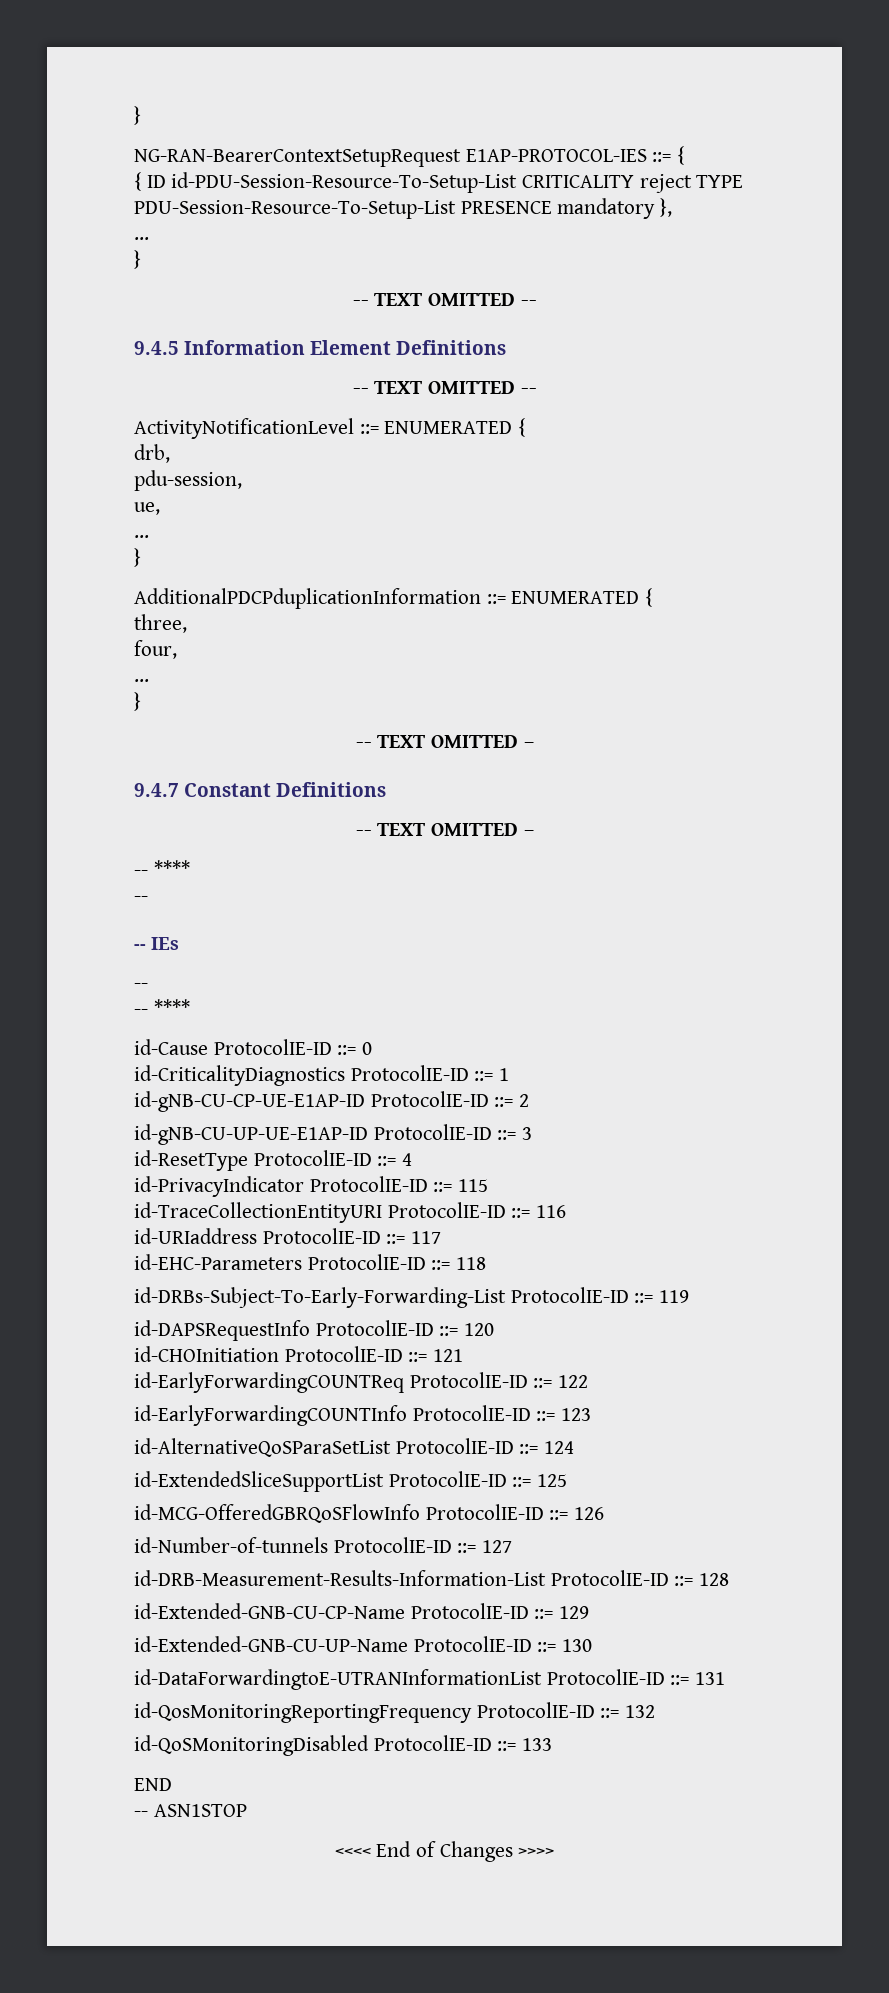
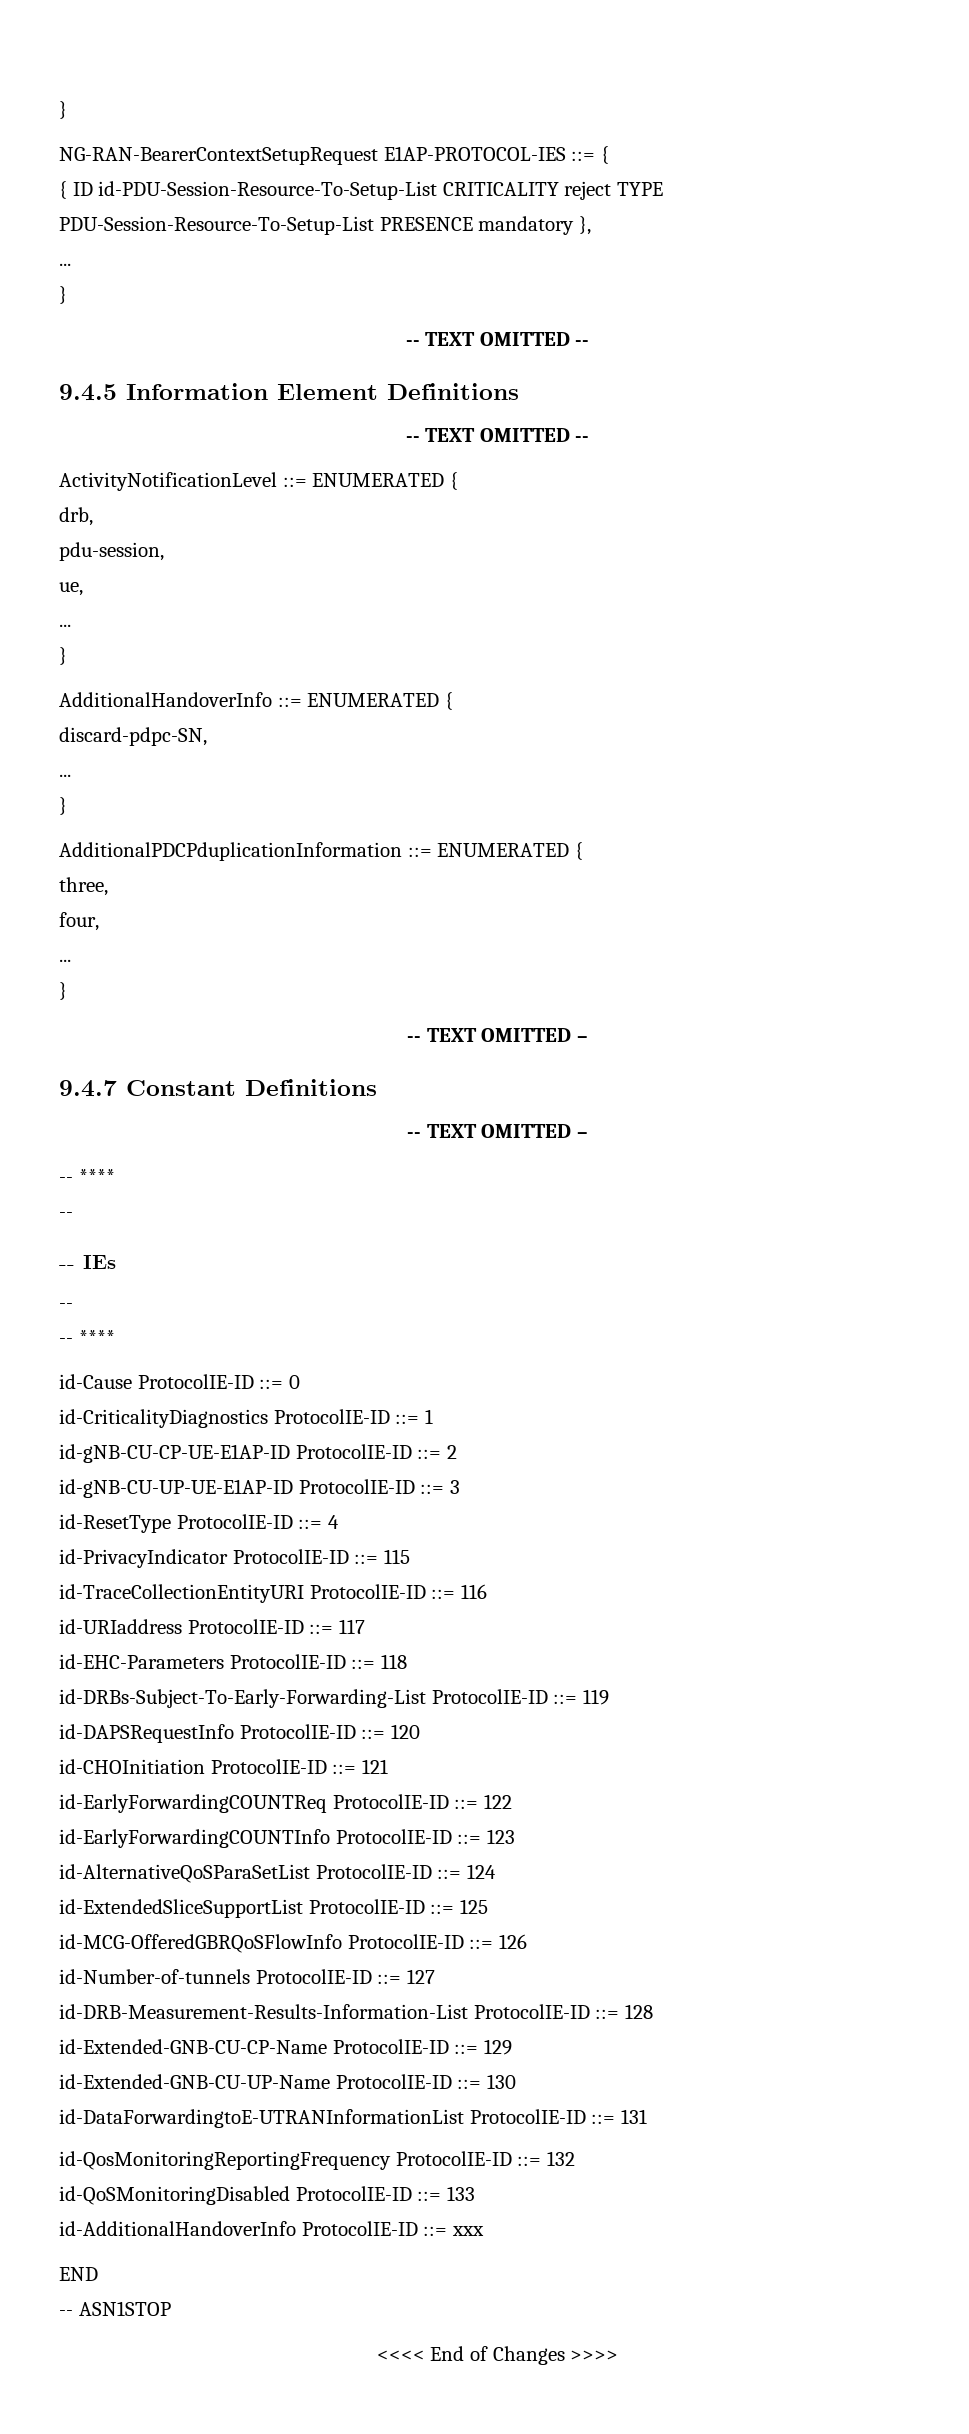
(141, 557) none -> [59,692,453,710] [59,727,207,746] [59,774,71,777] [59,797,67,815] // AdditionalHandoverInfo ::= ENUMERATED { // discard-pdpc-SN, // ... // }
(553, 1744) none -> [59,2221,484,2236] // id-AdditionalHandoverInfo ProtocolIE-ID ::= xxx

